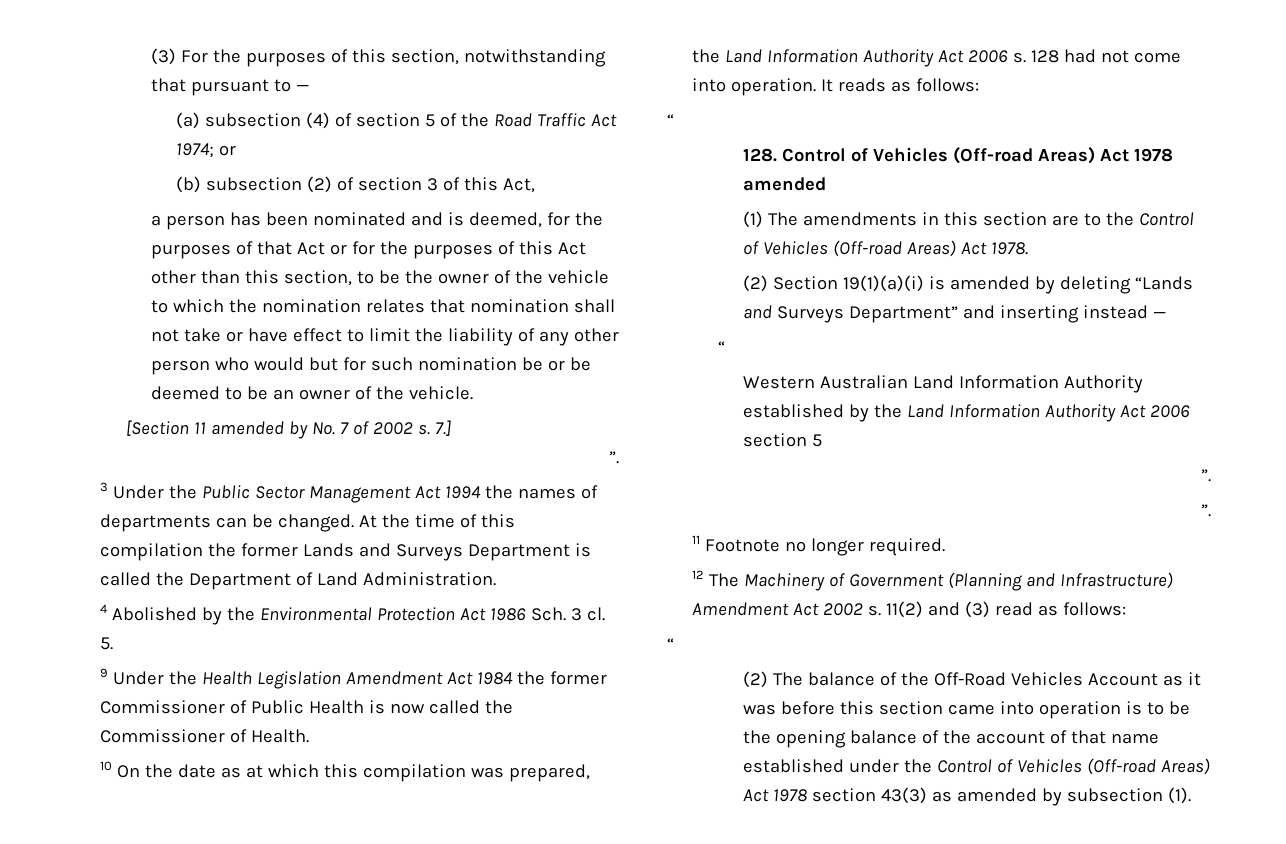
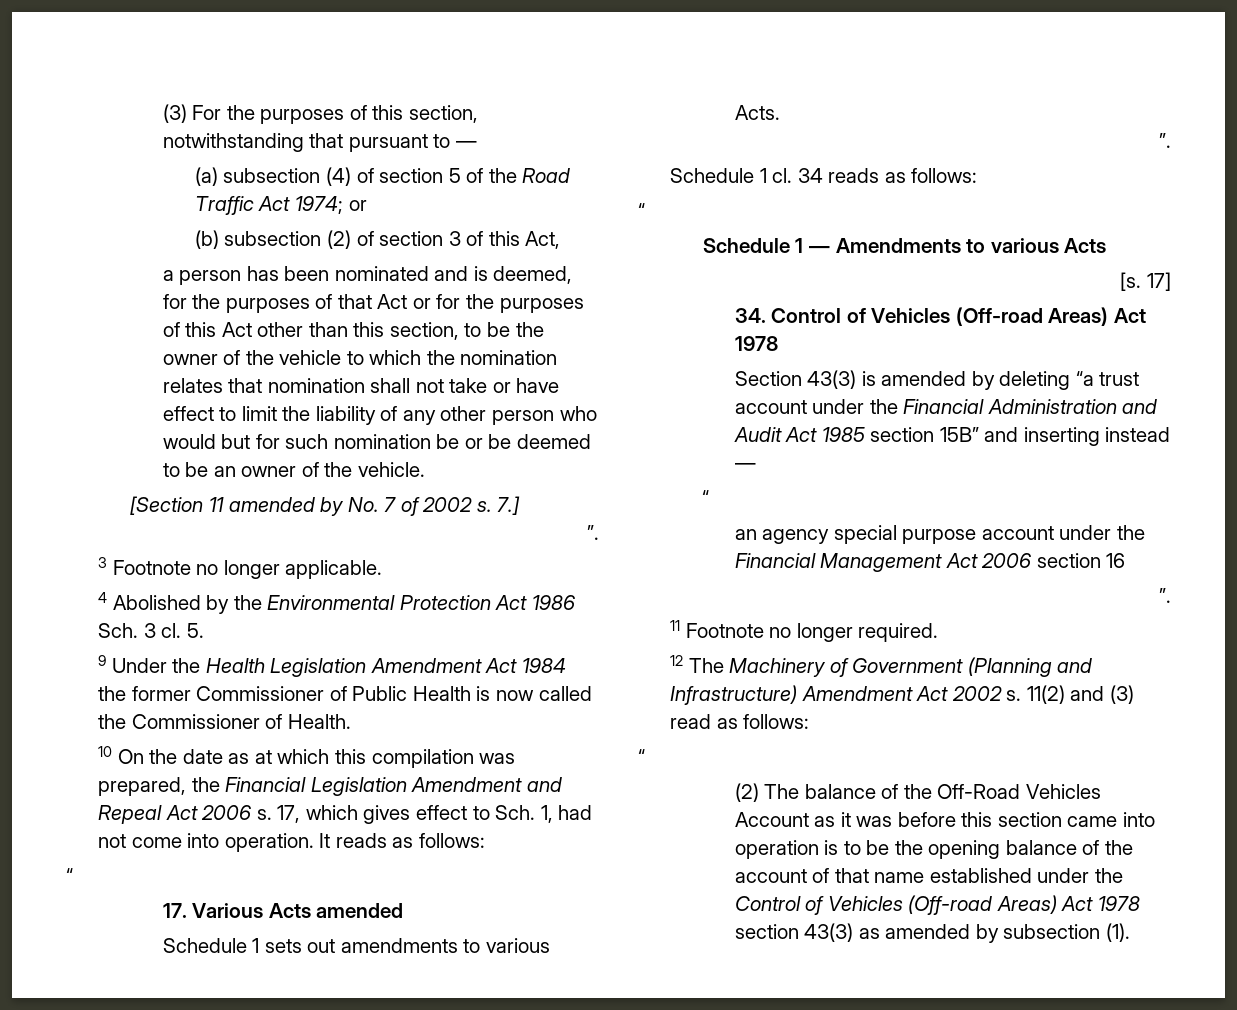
[113,485,599,503] [100,514,516,532] [100,543,592,561] [100,572,497,590] Under the Public Sector Management Act 1994 the names of departments can be changed. At the time of this compilation the former Lands and Surveys Department is called the Department of Land Administration. -> [112,560,383,579] Footnote no longer applicable.
[725,49,1060,67] Land Information Authority Act 2006 s. 128 -> [225,777,562,796] [98,805,553,824] Financial Legislation Amendment and Repeal Act 2006 s. 17, which gives effect to Sch. 1,
[742,147,1173,164] [742,177,826,191] [742,211,1194,228] [742,240,1028,257] [742,275,1193,294] [742,305,958,323] 128. Control of Vehicles (Off-road Areas) Act 1978 amended // (1) The amendments in this section are to the Control of Vehicles (Off-road Areas) Act 1978. // (2) Section 19(1)(a)(i) is amended by deleting “Lands and Surveys Department” -> [162,903,404,918] [162,938,550,953] [734,105,780,120] [1159,133,1171,148] [670,168,978,183] [638,203,645,218] [702,238,1107,253] [1120,272,1171,291] [734,307,1146,326] [734,336,778,351] [734,370,1140,390] [734,399,1158,414] [733,427,979,442] 17. Various Acts amended // Schedule 1 sets out amendments to various Acts. // ”. // Schedule 1 cl. 34 reads as follows: // “ // Schedule 1 — Amendments to various Acts // [s. 17] // 34. Control of Vehicles (Off-road Areas) Act 1978 // Section 43(3) is amended by deleting “a trust account under the Financial Administration and Audit Act 1985 section 15B”
[742,375,1143,393] [742,404,1116,422] Western Australian Land Information Authority established by the Land Information Authority -> [734,525,1145,544] [734,553,943,572] an agency special purpose account under the Financial Management
[811,434,822,447] [1201,469,1211,482] 5 // ”. -> [1106,553,1126,568] 16

